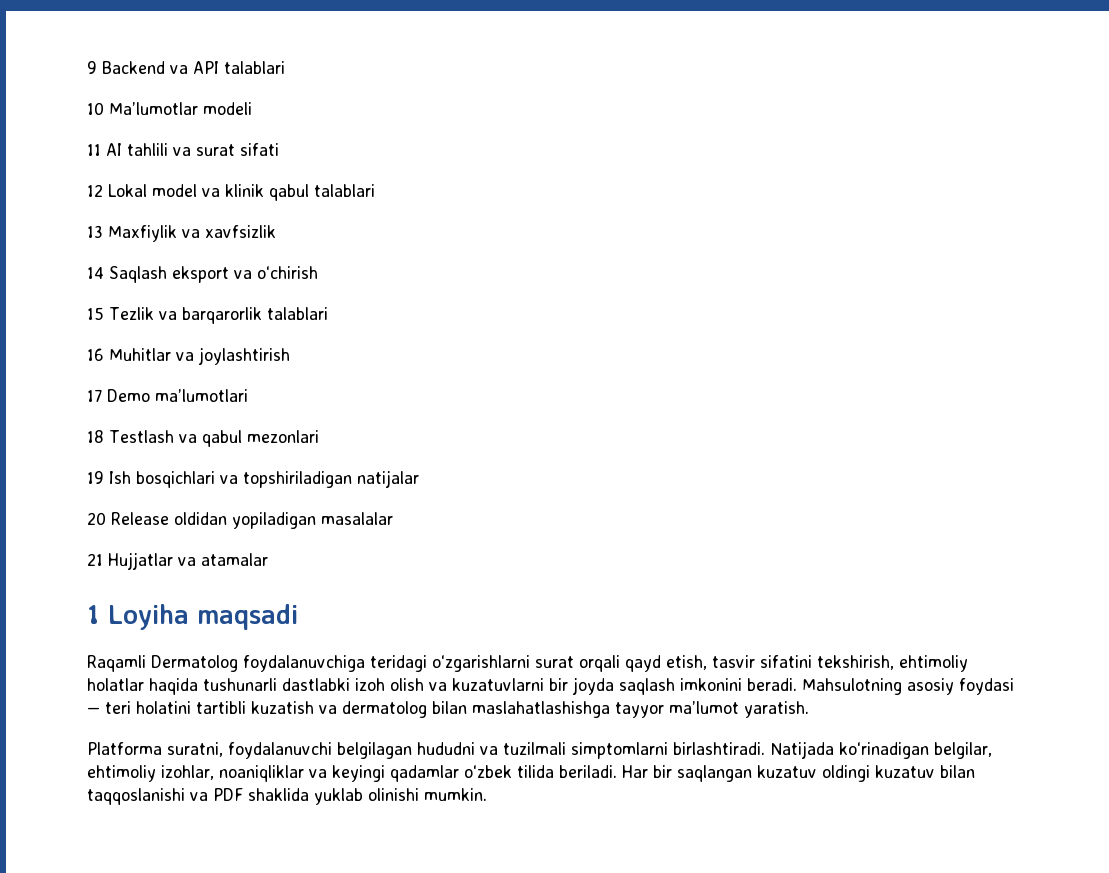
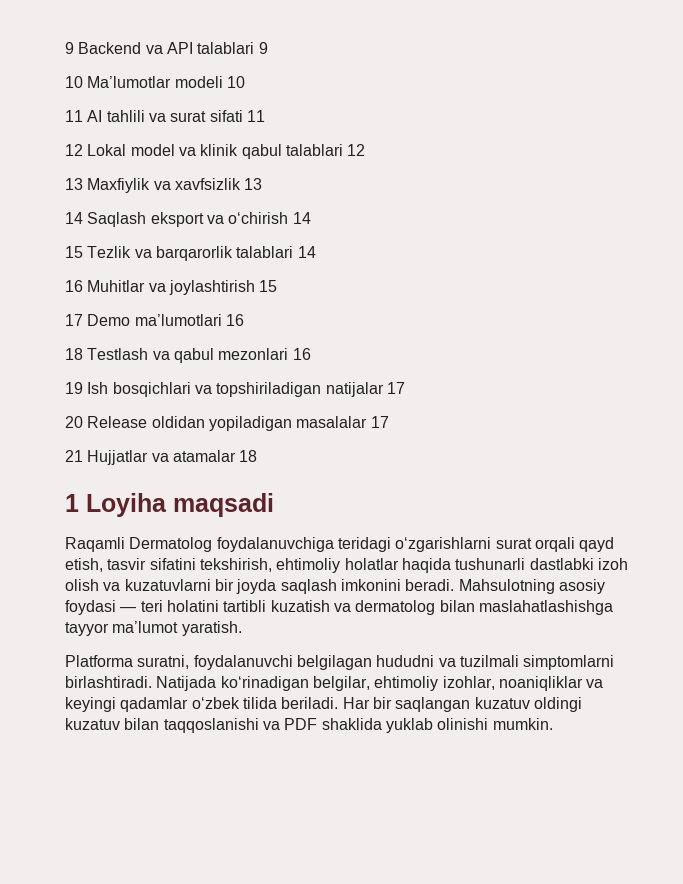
(285, 67) none -> [258,42,268,54] 9
(252, 108) none -> [226,76,245,88] 10
(279, 149) none -> [246,110,265,122] 11
(375, 190) none -> [347,144,366,156] 12
(276, 231) none -> [244,178,263,190] 13
(318, 272) none -> [292,212,311,224] 14
(328, 313) none -> [297,246,316,258] 14
(290, 356) none -> [259,280,278,292] 15
(248, 395) none -> [225,314,244,326] 16
(319, 436) none -> [292,348,311,360] 16
(419, 479) none -> [386,382,405,394] 17
(393, 518) none -> [370,416,389,428] 17
(268, 559) none -> [239,450,258,462] 18

